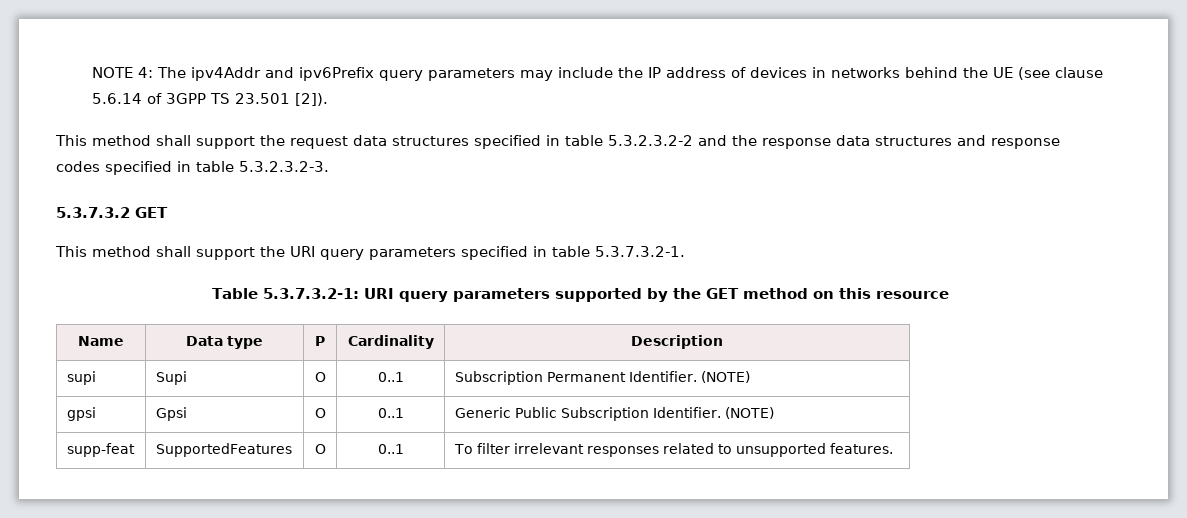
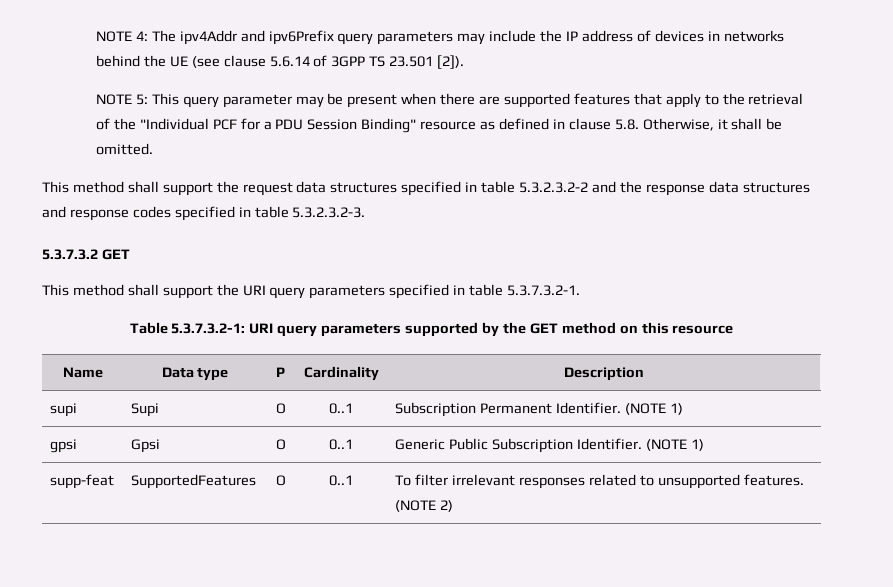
(328, 99) none -> [95,93,804,108] [95,118,783,133] [95,143,153,155] // NOTE 5: This query parameter may be present when there are supported features that apply to the retrieval of the "Individual PCF for a PDU Session Binding" resource as defined in clause 5.8. Otherwise, it shall be omitted.
[700,371,750,383] (NOTE) -> [625,403,684,415] (NOTE 1)
[724,407,774,419] (NOTE) -> [646,439,704,451] (NOTE 1)
(893, 448) none -> [395,500,454,512] (NOTE 2)

